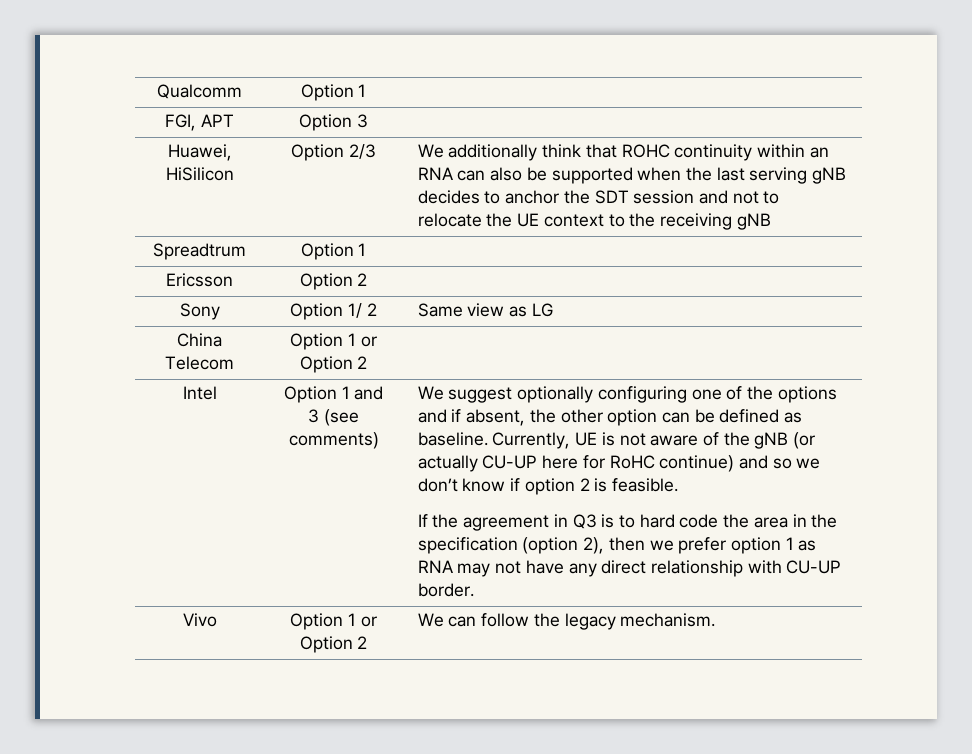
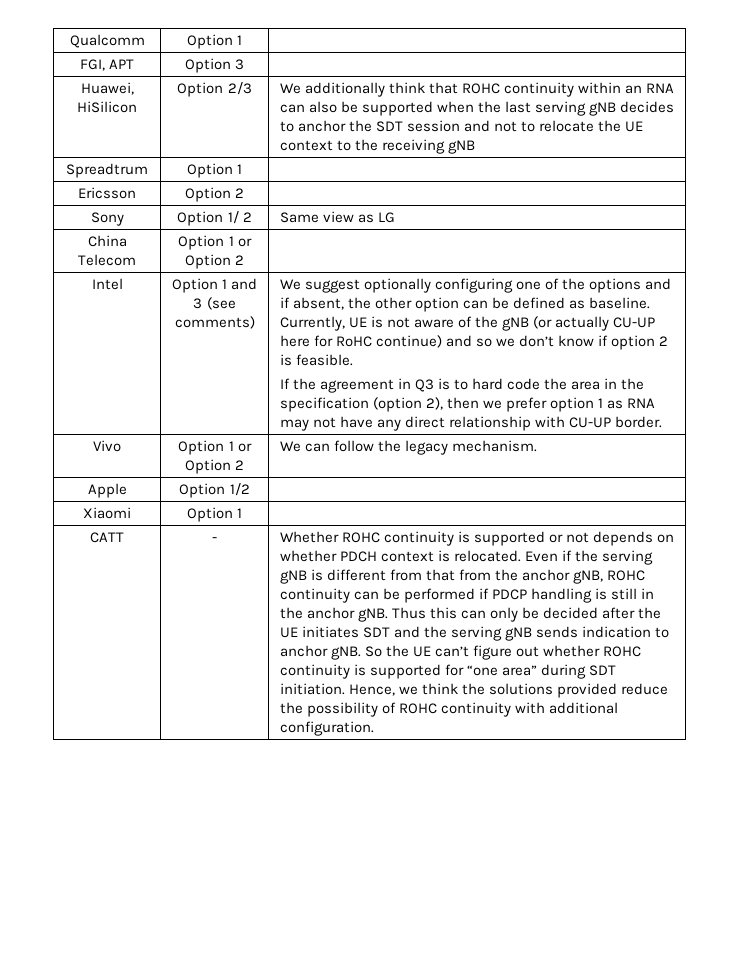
(716, 620) none -> [87,483,127,498] [179,483,250,498] [83,507,131,519] [186,507,243,522] [90,532,124,543] [212,537,217,542] [279,531,675,546] [279,550,654,565] [279,569,646,584] [279,588,655,603] [279,607,662,622] [279,626,670,641] [279,645,642,660] [279,664,617,679] [279,683,669,698] [279,702,619,717] [279,721,374,736] // Apple | Option 1/2 | // Xiaomi | Option 1 | // CATT | - | Whether ROHC continuity is supported or not depends on whether PDCH context is relocated. Even if the serving gNB is different from that from the anchor gNB, ROHC continuity can be performed if PDCP handling is still in the anchor gNB. Thus this can only be decided after the UE initiates SDT and the serving gNB sends indication to anchor gNB. So the UE can’t figure out whether ROHC continuity is supported for “one area” during SDT initiation. Hence, we think the solutions provided reduce the possibility of ROHC continuity with additional configuration.

